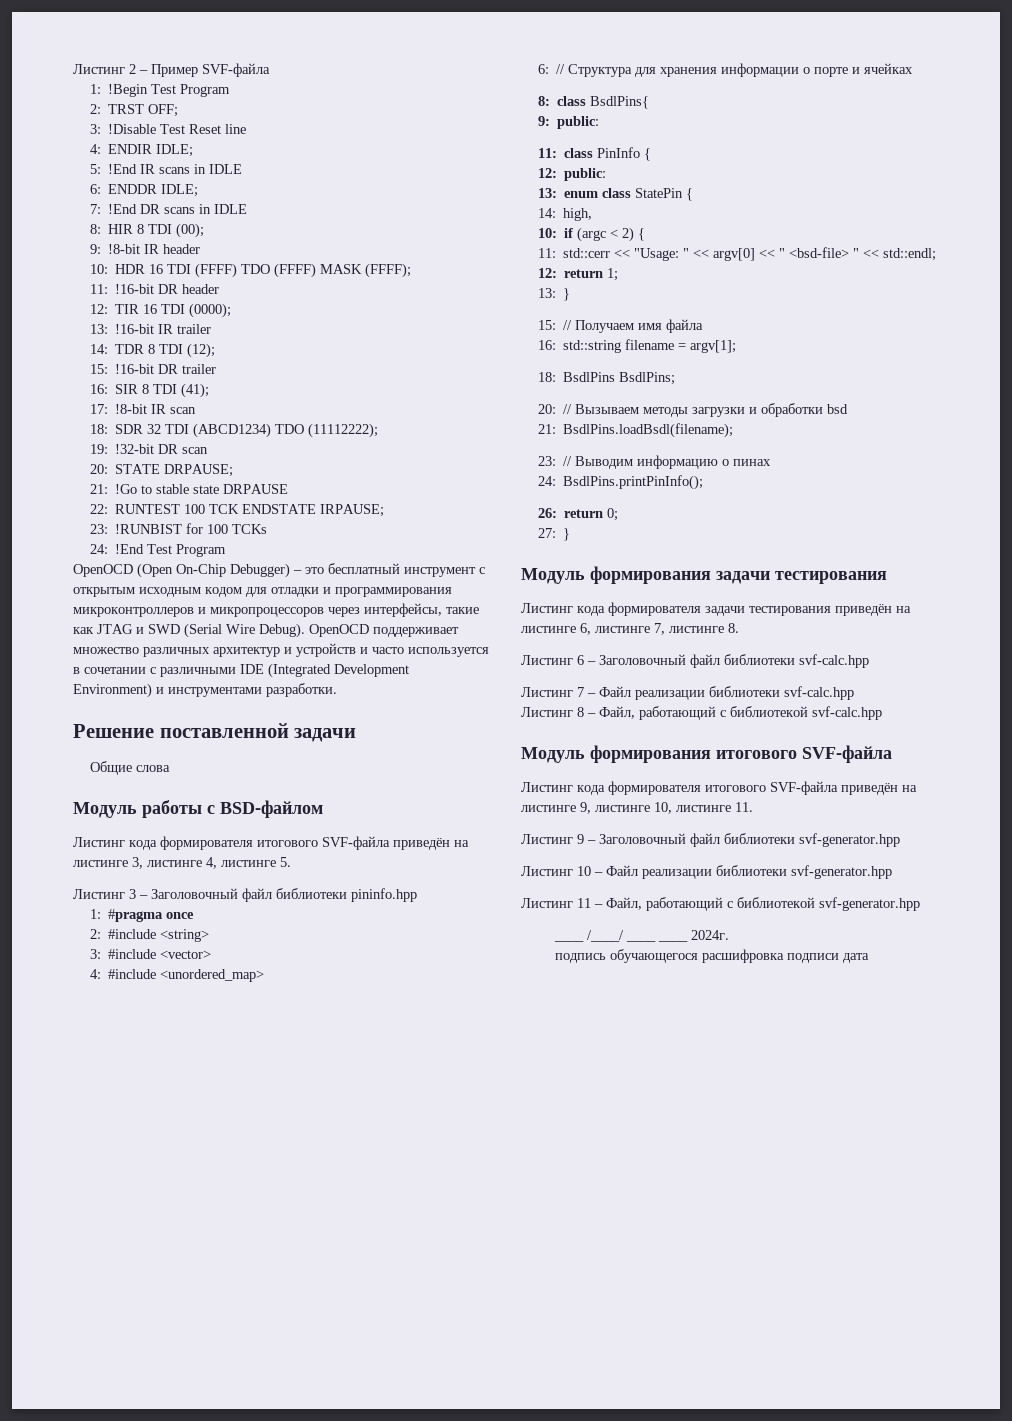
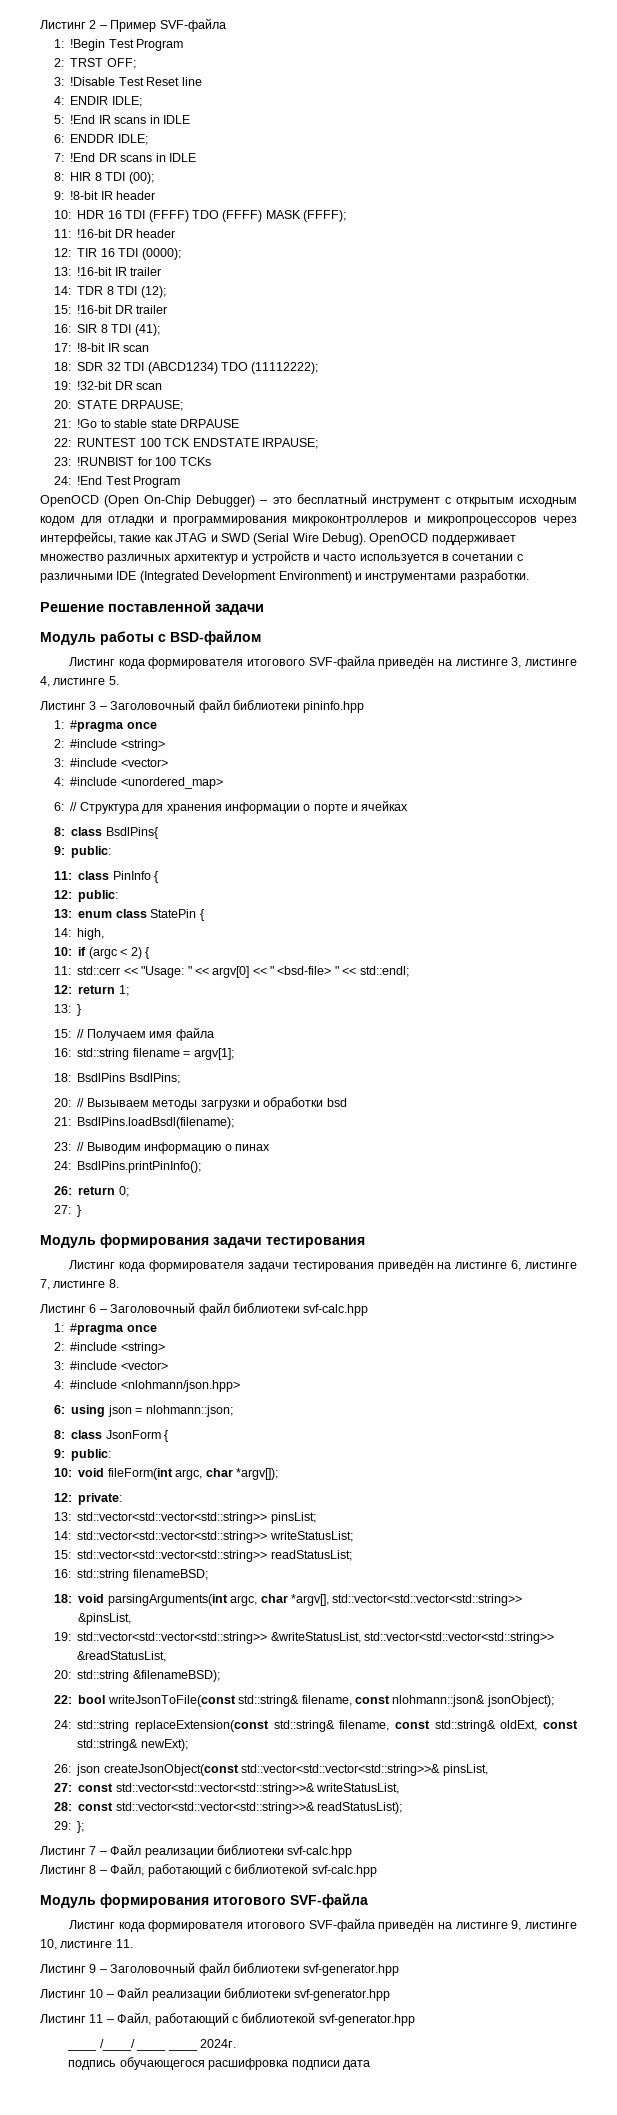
[89,761,170,775] // Общие слова -> (264, 609) none
(869, 661) none -> [54,1323,157,1335] [54,1342,165,1354] [54,1361,168,1370] [54,1380,240,1392] [54,1405,233,1417] [54,1430,169,1442] [54,1449,112,1461] [54,1468,278,1480] [54,1493,123,1505] [54,1512,316,1524] [54,1531,353,1543] [54,1550,352,1562] [54,1569,208,1581] [54,1594,523,1606] [78,1613,132,1625] [54,1632,555,1644] [77,1651,167,1662] [54,1670,220,1682] [54,1695,554,1707] [54,1720,578,1732] [77,1739,188,1751] [54,1764,488,1776] [54,1783,400,1795] [54,1802,403,1814] [54,1821,85,1833] // 1: #pragma once // 2: #include <string> // 3: #include <vector> // 4: #include <nlohmann/json.hpp> // 6: using json = nlohmann::json; // 8: class JsonForm { // 9: public: // 10: void fileForm(int argc, char *argv[]); // 12: private: // 13: std::vector<std::vector<std::string>> pinsList; // 14: std::vector<std::vector<std::string>> writeStatusList; // 15: std::vector<std::vector<std::string>> readStatusList; // 16: std::string filenameBSD; // 18: void parsingArguments(int argc, char *argv[], std::vector<std::vector<std::string>> &pinsList, // 19: std::vector<std::vector<std::string>> &writeStatusList, std::vector<std::vector<std::string>> &readStatusList, // 20: std::string &filenameBSD); // 22: bool writeJsonToFile(const std::string& filename, const nlohmann::json& jsonObject); // 24: std::string replaceExtension(const std::string& filename, const std::string& oldExt, const std::string& newExt); // 26: json createJsonObject(const std::vector<std::vector<std::string>>& pinsList, // 27: const std::vector<std::vector<std::string>>& writeStatusList, // 28: const std::vector<std::vector<std::string>>& readStatusList); // 29: };

